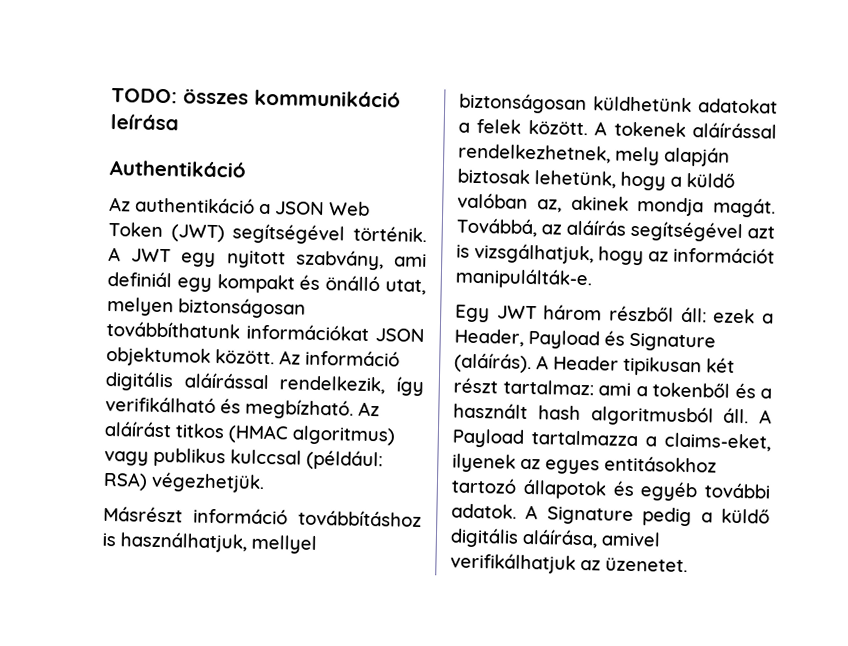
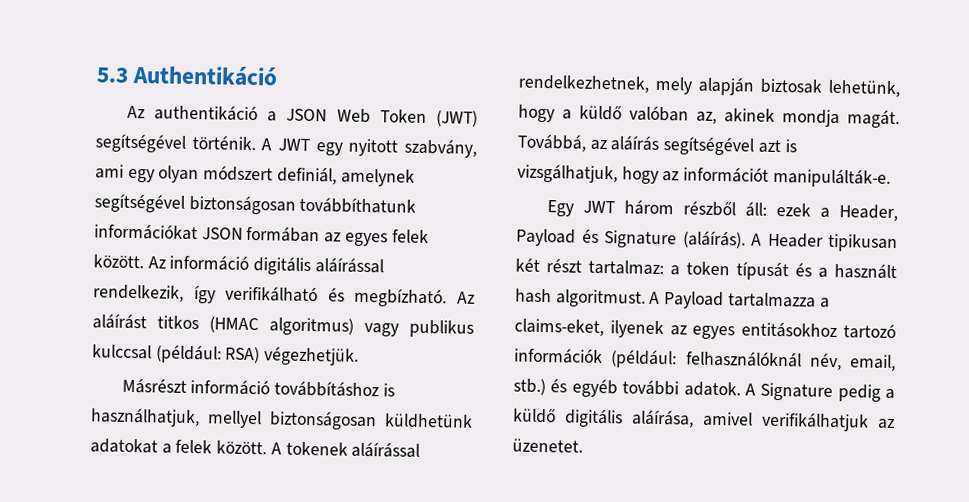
[111,88,401,108] [110,114,179,131] TODO: összes kommunikáció leírása // -> [96,67,129,83] 5.3
[107,270,427,296] [107,296,306,319] [106,320,425,343] [106,346,211,367] definiál egy kompakt és önálló utat, melyen biztonságosan továbbíthatunk információkat JSON objektumok -> [127,165,415,187] [94,193,417,215] [94,223,429,247] egy olyan módszert definiál, amelynek segítségével biztonságosan továbbíthatunk információkat JSON formában az egyes felek
[598,382,730,398] ami a tokenből -> [670,261,789,281] a token típusát
[590,405,750,427] algoritmusból áll. -> [555,289,646,308] algoritmust.
[522,478,607,500] állapotok -> [514,347,896,372] [513,378,546,396] információk (például: felhasználóknál név, email, stb.)

